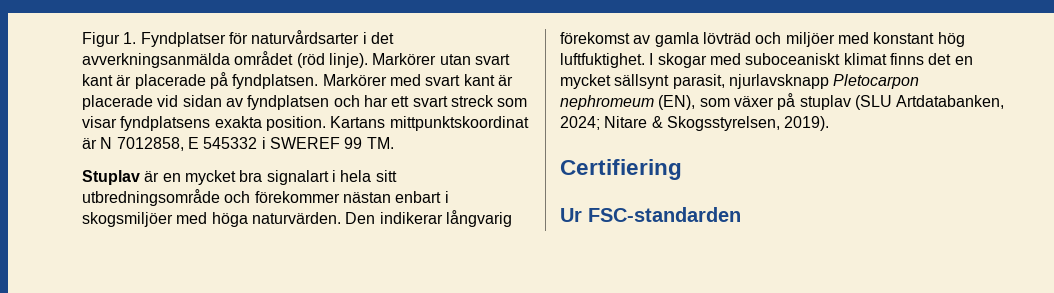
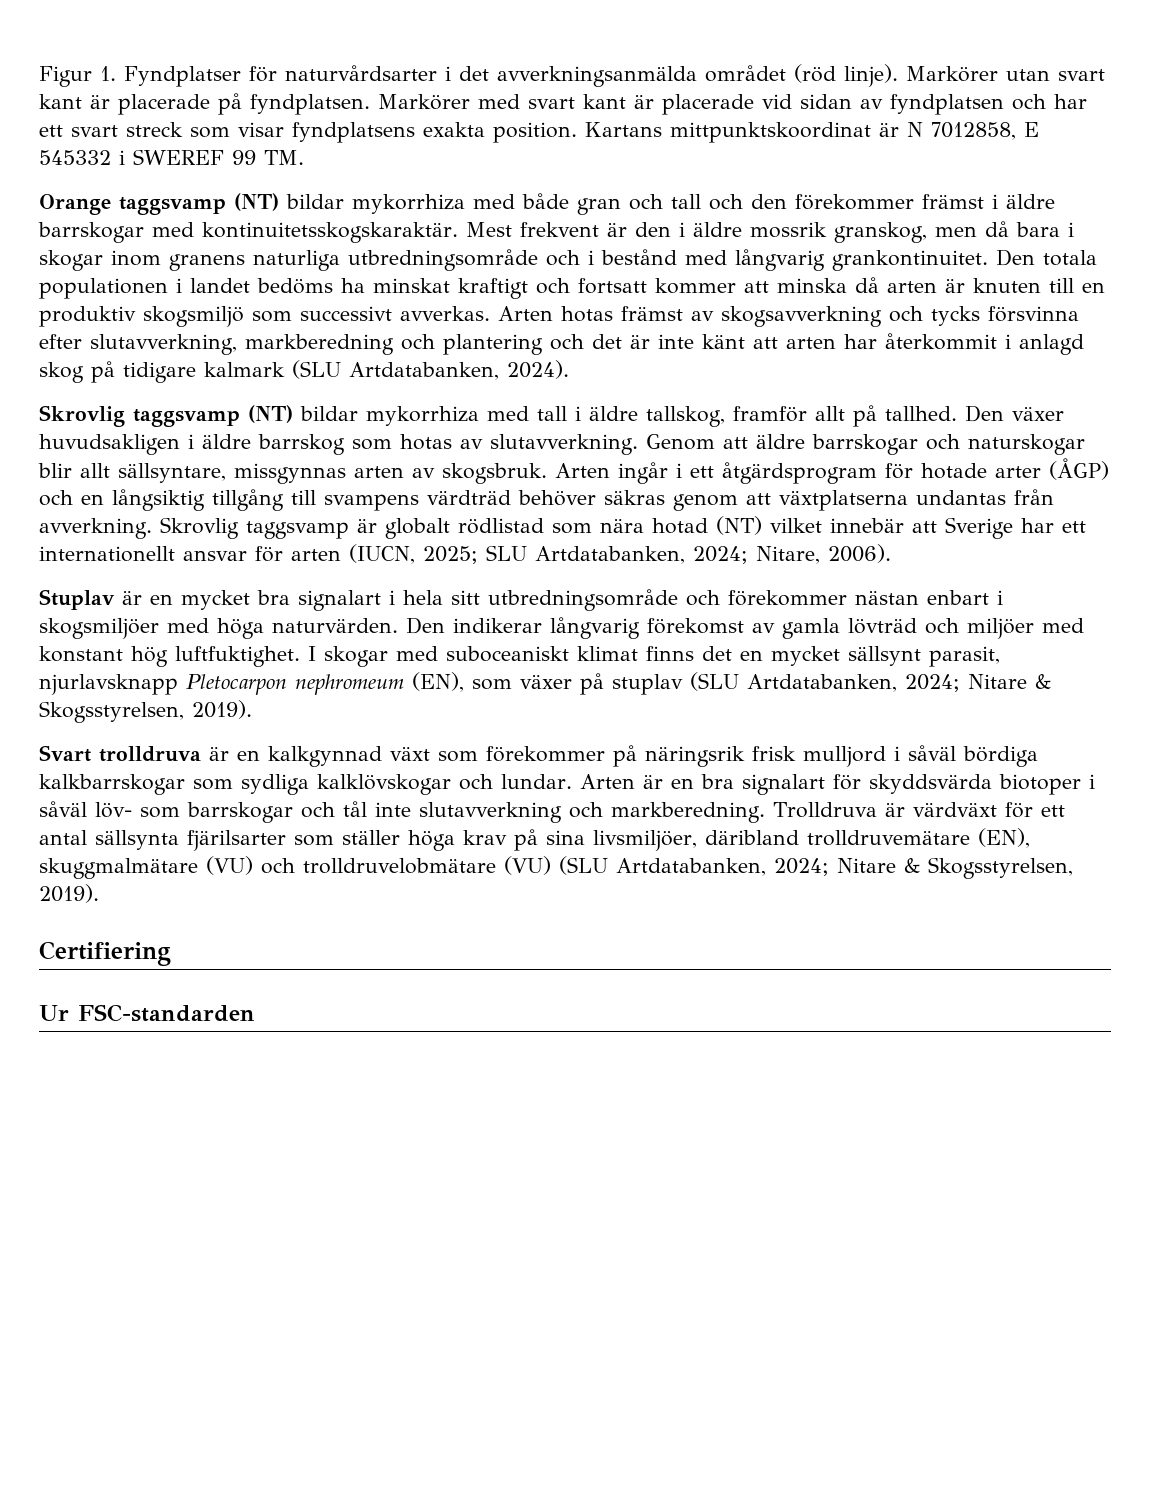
(394, 143) none -> [39,193,1055,215] [38,221,1074,243] [39,249,1097,271] [39,277,1105,299] [39,306,1079,327] [39,333,1084,355] [39,360,569,383] [39,405,1064,427] [39,434,1085,455] [38,458,1109,484] [39,489,1054,511] [39,516,1086,539] [39,544,891,564] // Orange taggsvamp (NT) bildar mykorrhiza med både gran och tall och den förekommer främst i äldre barrskogar med kontinuitetsskogskaraktär. Mest frekvent är den i äldre mossrik granskog, men då bara i skogar inom granens naturliga utbredningsområde och i bestånd med långvarig grankontinuitet. Den totala populationen i landet bedöms ha minskat kraftigt och fortsatt kommer att minska då arten är knuten till en produktiv skogsmiljö som successivt avverkas. Arten hotas främst av skogsavverkning och tycks försvinna efter slutavverkning, markberedning och plantering och det är inte känt att arten har återkommit i anlagd skog på tidigare kalmark (SLU Artdatabanken, 2024). // Skrovlig taggsvamp (NT) bildar mykorrhiza med tall i äldre tallskog, framför allt på tallhed. Den växer huvudsakligen i äldre barrskog som hotas av slutavverkning. Genom att äldre barrskogar och naturskogar blir allt sällsyntare, missgynnas arten av skogsbruk. Arten ingår i ett åtgärdsprogram för hotade arter (ÅGP) och en långsiktig tillgång till svampens värdträd behöver säkras genom att växtplatserna undantas från avverkning. Skrovlig taggsvamp är globalt rödlistad som nära hotad (NT) vilket innebär att Sverige har ett internationellt ansvar för arten (IUCN, 2025; SLU Artdatabanken, 2024; Nitare, 2006).
(830, 123) none -> [39,745,1038,767] [39,774,1095,795] [39,801,1065,823] [39,828,1030,851] [39,856,1073,879] [39,884,99,903] // Svart trolldruva är en kalkgynnad växt som förekommer på näringsrik frisk mulljord i såväl bördiga kalkbarrskogar som sydliga kalklövskogar och lundar. Arten är en bra signalart för skyddsvärda biotoper i såväl löv- som barrskogar och tål inte slutavverkning och markberedning. Trolldruva är värdväxt för ett antal sällsynta fjärilsarter som ställer höga krav på sina livsmiljöer, däribland trolldruvemätare (EN), skuggmalmätare (VU) och trolldruvelobmätare (VU) (SLU Artdatabanken, 2024; Nitare & Skogsstyrelsen, 2019).

